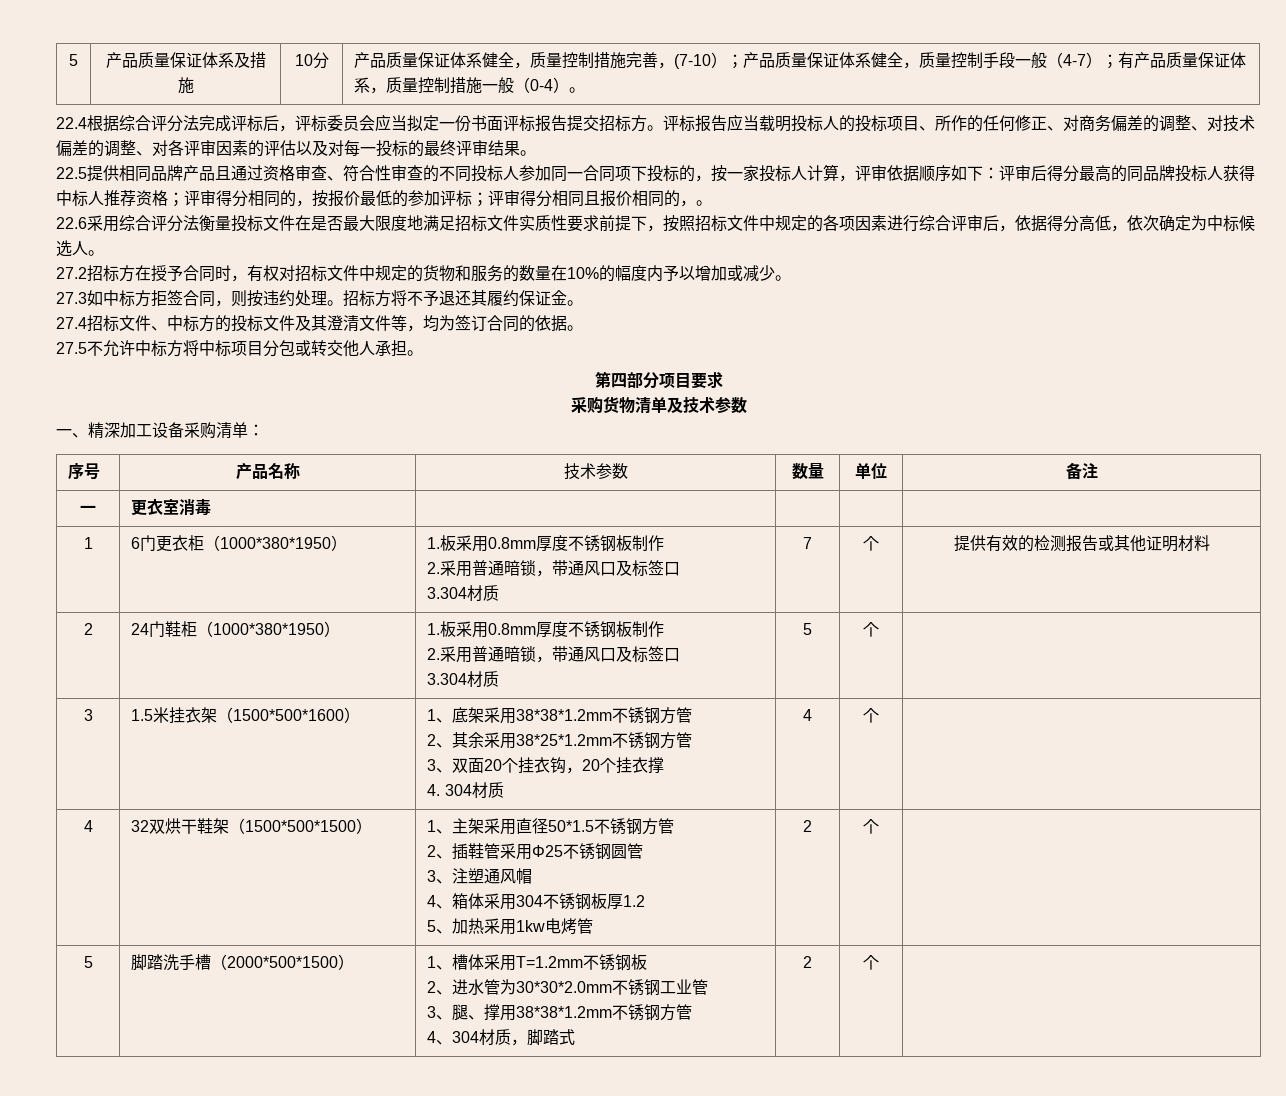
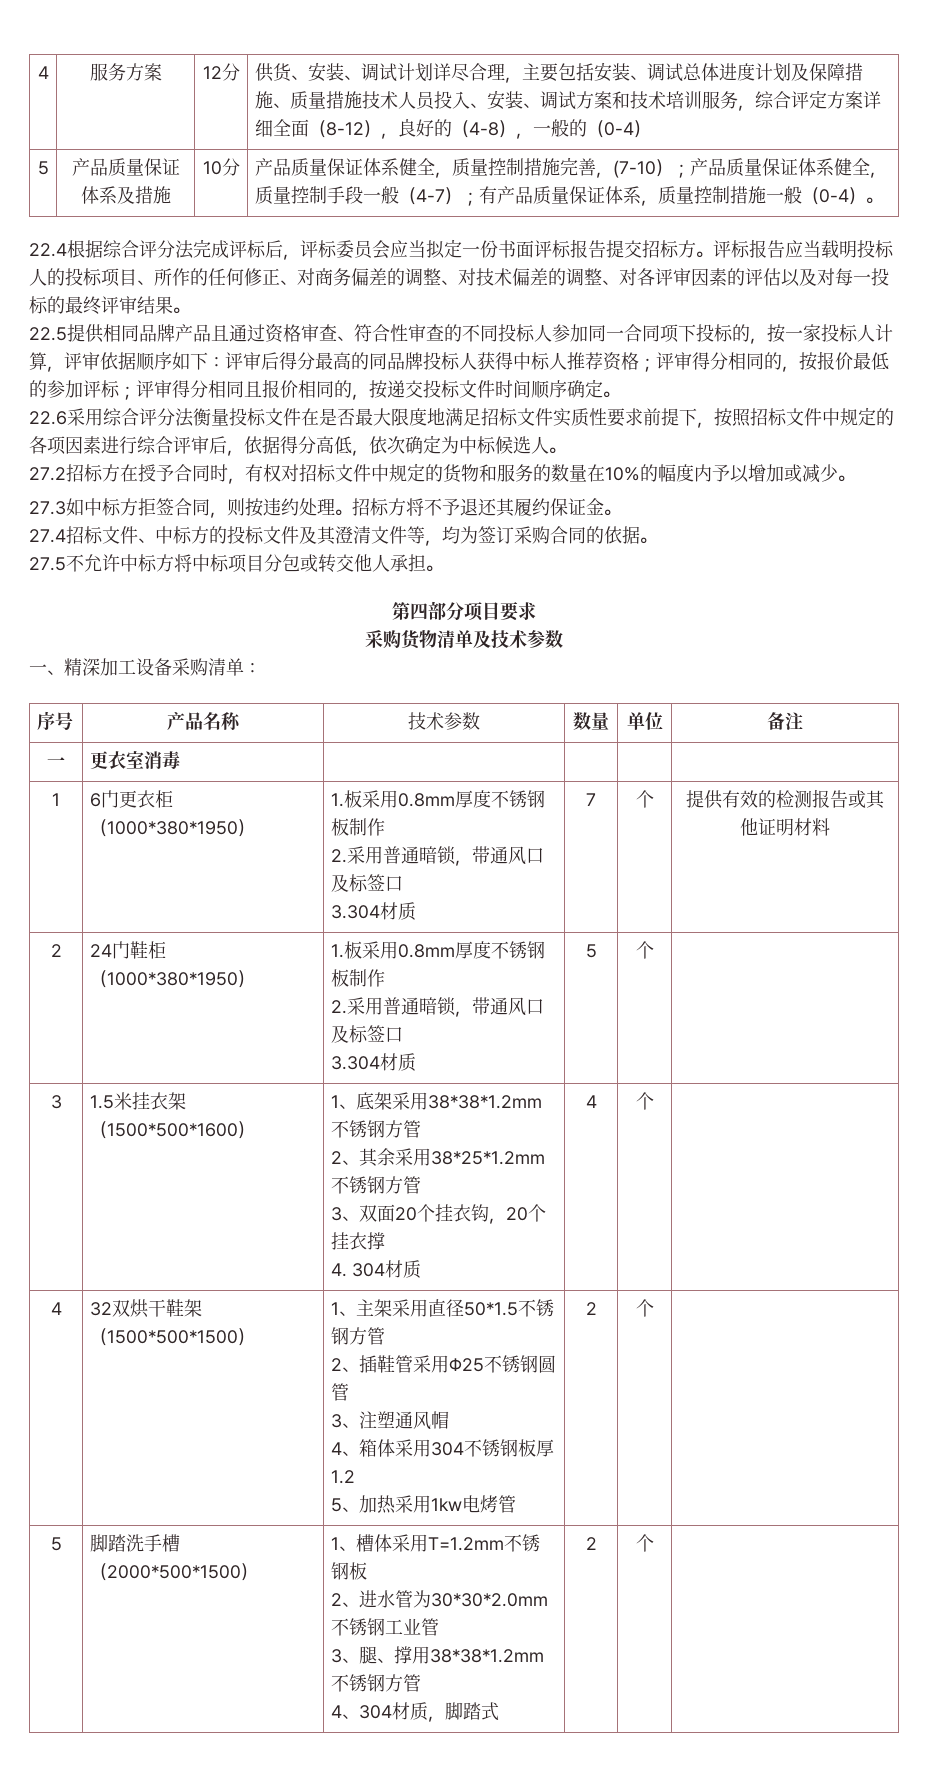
(69, 60) none -> [37,66,49,79] [89,63,162,81] [202,63,240,81] [254,62,863,83] [254,90,881,111] [254,119,651,139] 4 | 服务方案 | 12分 | 供货、安装、调试计划详尽合理，主要包括安装、调试总体进度计划及保障措施、质量措施技术人员投入、安装、调试方案和技术培训服务，综合评定方案详细全面（8-12），良好的（4-8），一般的（0-4） //
(696, 203) none -> [369,379,603,399] 按递交投标文件时间顺序确定
(487, 323) none -> [514,526,550,544] 采购

